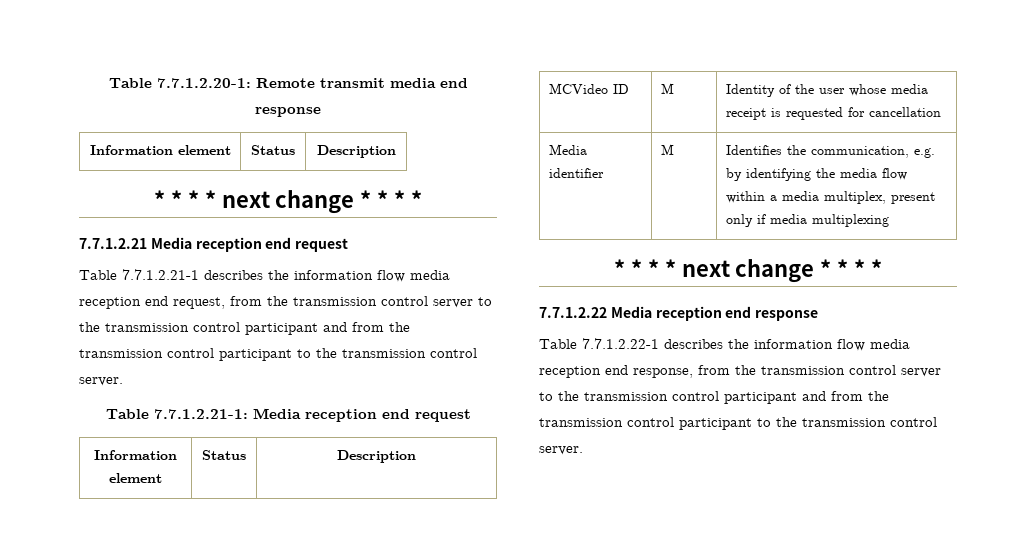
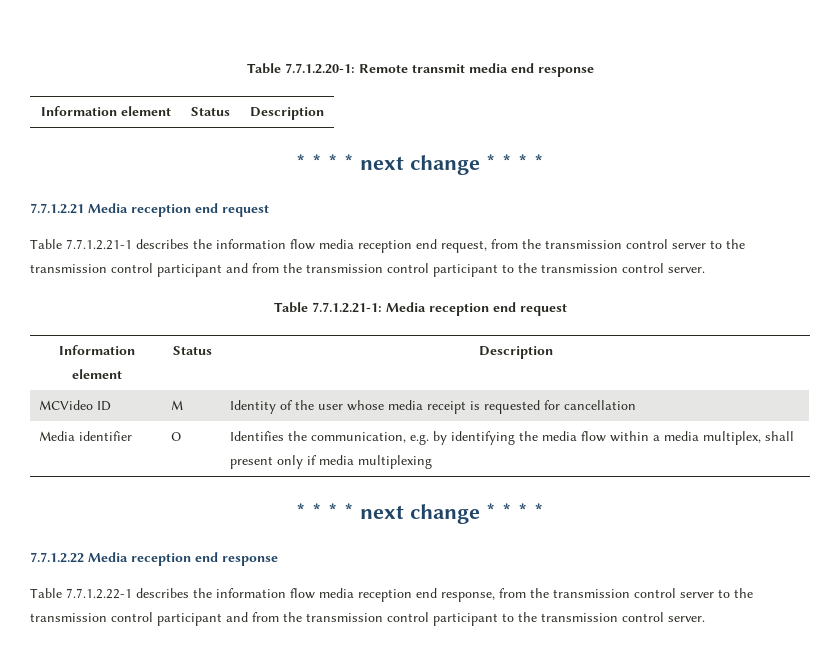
[661,144,675,155] M -> [171,432,182,441] O
(887, 197) none -> [765,431,795,441] shall

